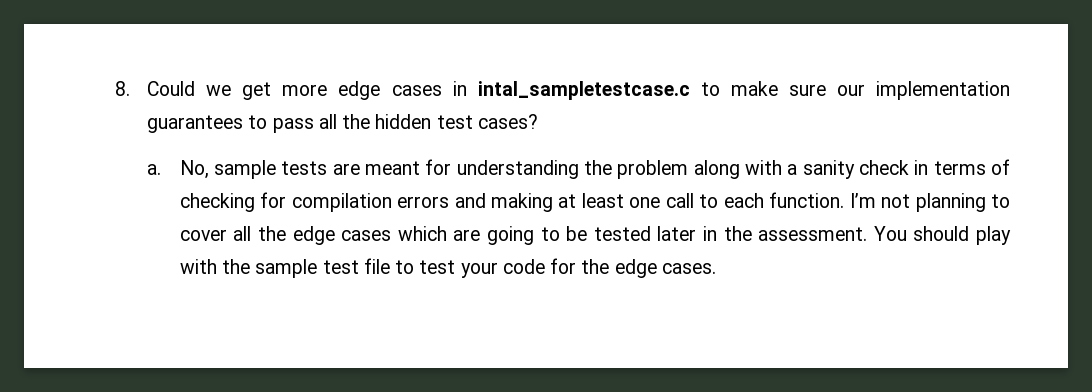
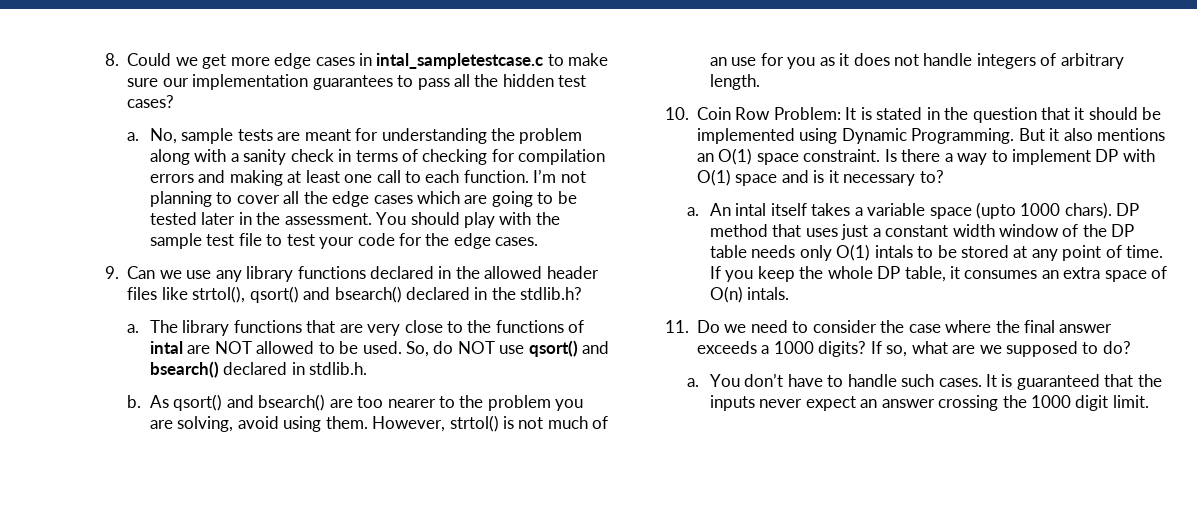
(716, 268) none -> [104,266,599,282] [127,286,583,303] [127,320,585,336] [149,340,610,357] [149,361,368,378] [127,394,584,411] [149,415,609,432] [709,53,1124,69] [709,74,760,90] [664,107,1162,123] [696,128,1166,144] [696,148,1155,165] [696,169,944,186] [687,202,1140,219] [709,224,1135,240] [709,244,1164,261] [709,266,1168,282] [709,286,790,303] [664,320,1113,333] [696,341,1131,357] [687,373,1162,390] [709,395,1149,411] // 9. Can we use any library functions declared in the allowed header files like strtol(), qsort() and bsearch() declared in the stdlib.h? // a. The library functions that are very close to the functions of intal are NOT allowed to be used. So, do NOT use qsort() and bsearch() declared in stdlib.h. // b. As qsort() and bsearch() are too nearer to the problem you are solving, avoid using them. However, strtol() is not much of an use for you as it does not handle integers of arbitrary length. // 10. Coin Row Problem: It is stated in the question that it should be implemented using Dynamic Programming. But it also mentions an O(1) space constraint. Is there a way to implement DP with O(1) space and is it necessary to? // a. An intal itself takes a variable space (upto 1000 chars). DP method that uses just a constant width window of the DP table needs only O(1) intals to be stored at any point of time. If you keep the whole DP table, it consumes an extra space of O(n) intals. // 11. Do we need to consider the case where the final answer exceeds a 1000 digits? If so, what are we supposed to do? // a. You don’t have to handle such cases. It is guaranteed that the inputs never expect an answer crossing the 1000 digit limit.

